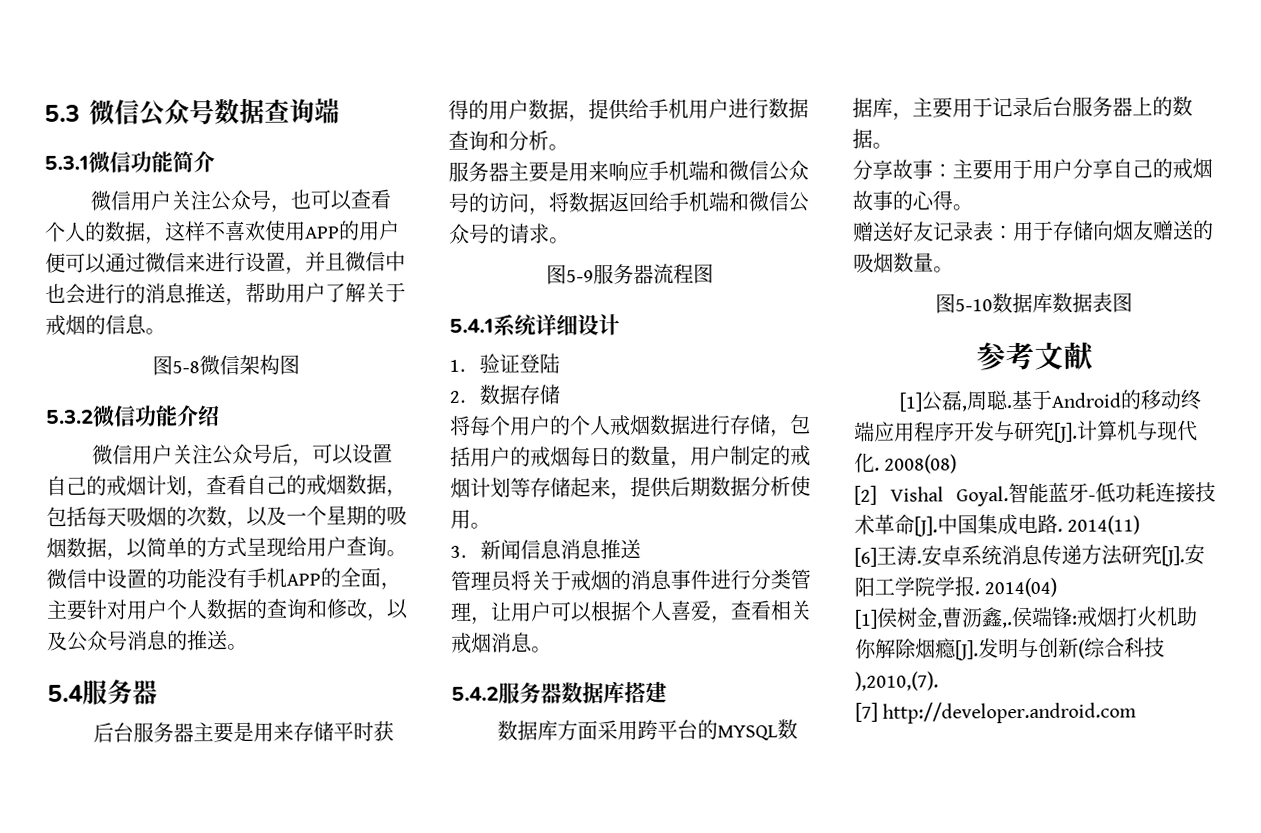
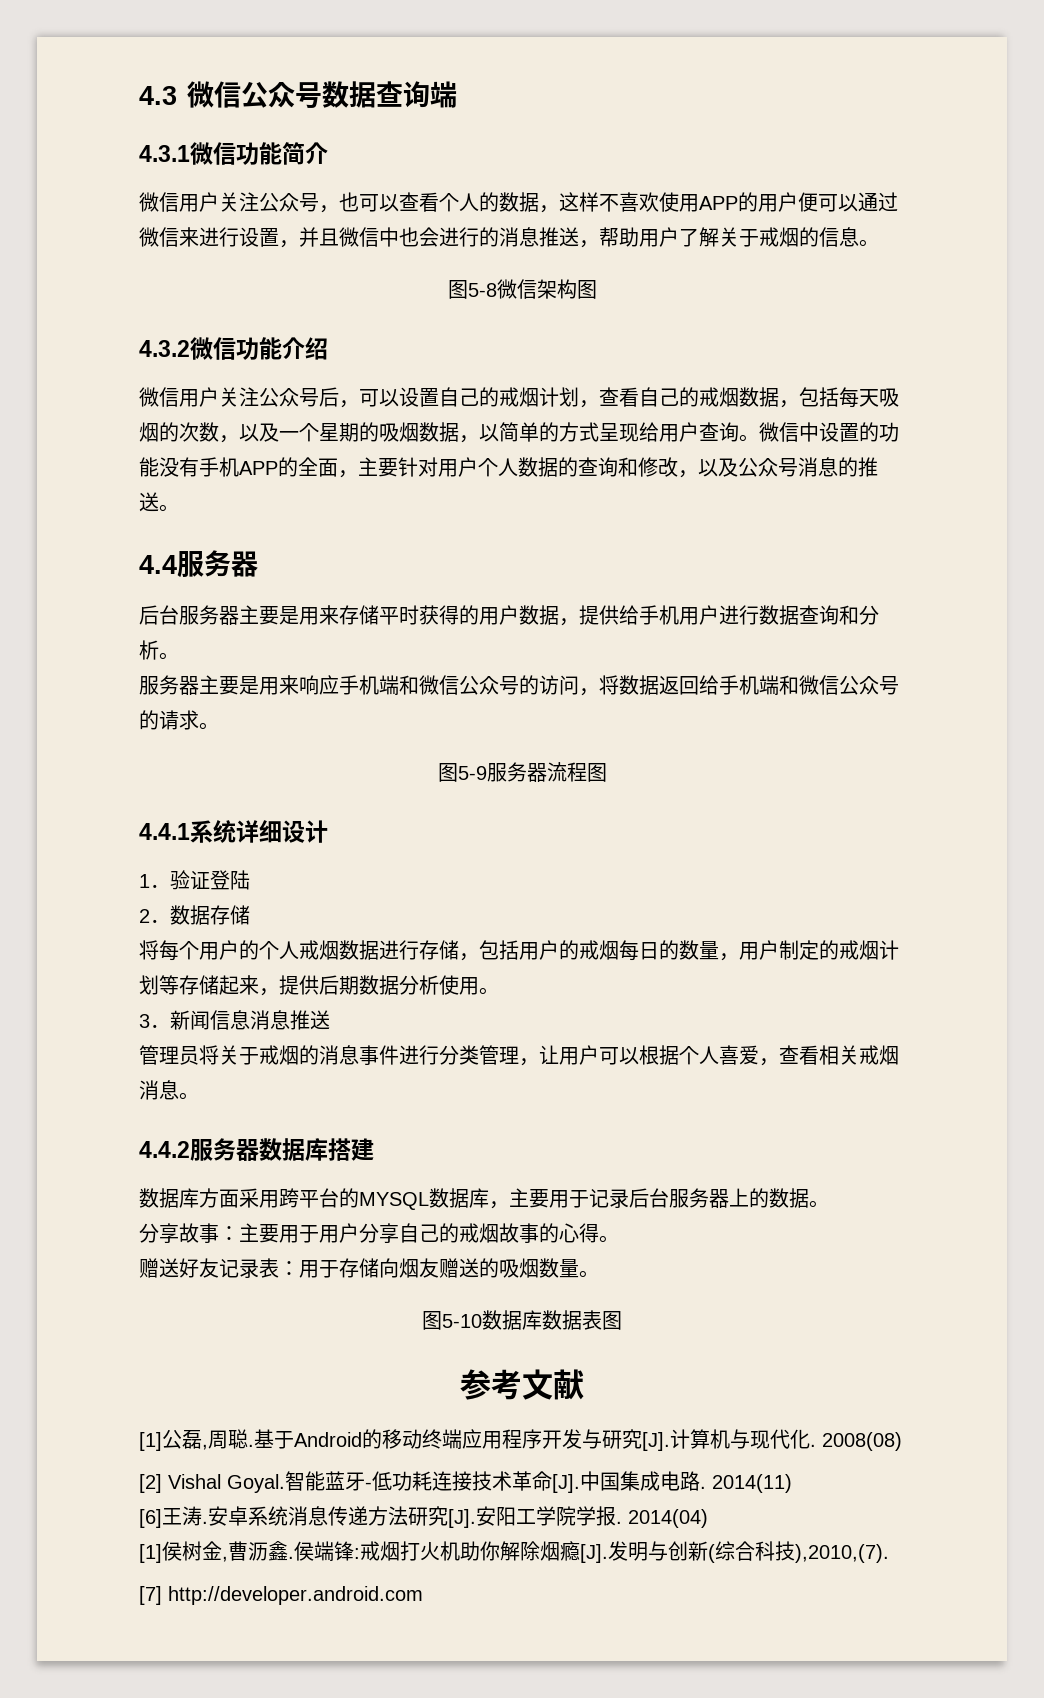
[44,104,80,122] 5.3 -> [139,86,177,105] 4.3
[44,155,89,170] 5.3.1 -> [139,145,190,162] 4.3.1
[45,409,94,424] 5.3.2 -> [139,340,190,357] 4.3.2
[47,684,84,702] 5.4 -> [139,555,177,574] 4.4
[449,318,494,333] 5.4.1 -> [139,823,190,840] 4.4.1
[451,686,499,701] 5.4.2 -> [139,1141,190,1158] 4.4.2
[1002,622,1013,629] ,. -> [288,1556,294,1559] .

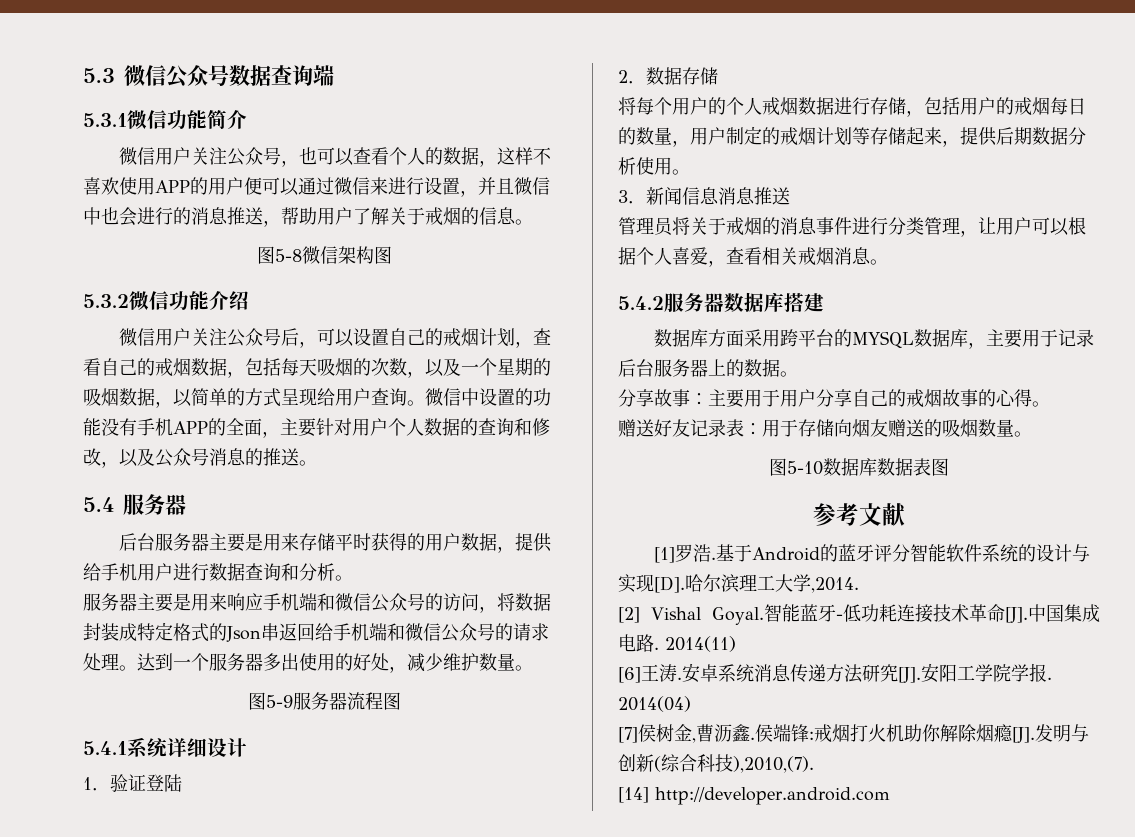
[139,86,177,105] 4.3 -> [83,68,115,83] 5.3
[139,145,190,162] 4.3.1 -> [83,113,127,127] 5.3.1
[139,340,190,357] 4.3.2 -> [83,294,129,308] 5.3.2
[139,555,177,574] 4.4 -> [83,497,114,512] 5.4
(659, 685) none -> [83,622,279,642] 封装成特定格式的Json串
(199, 720) none -> [83,653,515,673] 处理。达到一个服务器多出使用的好处，减少维护数量
[139,823,190,840] 4.4.1 -> [83,741,127,755] 5.4.1
[139,1141,190,1158] 4.4.2 -> [618,296,664,310] 5.4.2
[162,1429,248,1450] 公磊,周聪 -> [675,544,712,562] 罗浩
[382,1429,902,1451] 移动终端应用程序开发与研究[J].计算机与现代化. 2008(08) -> [838,544,1091,562] [618,574,859,593] 蓝牙评分智能软件系统的设计与实现[D].哈尔滨理工大学,2014.
[139,1544,162,1563] [1] -> [618,727,638,743] [7]
[139,1586,162,1605] [7] -> [618,787,649,803] [14]

